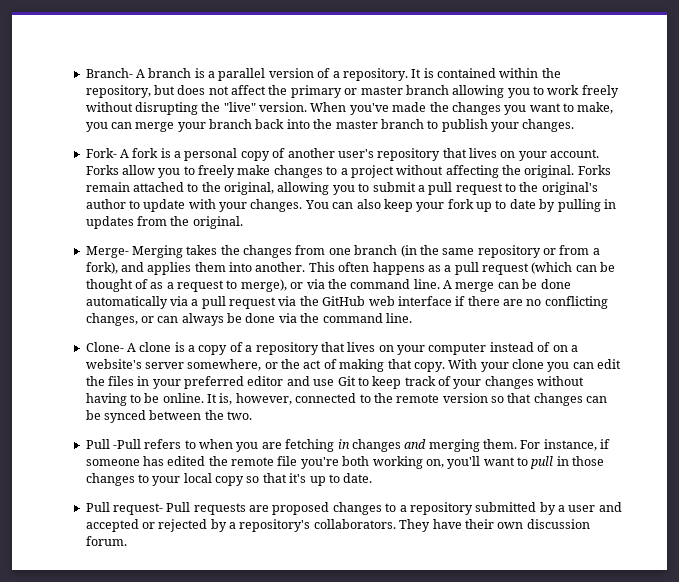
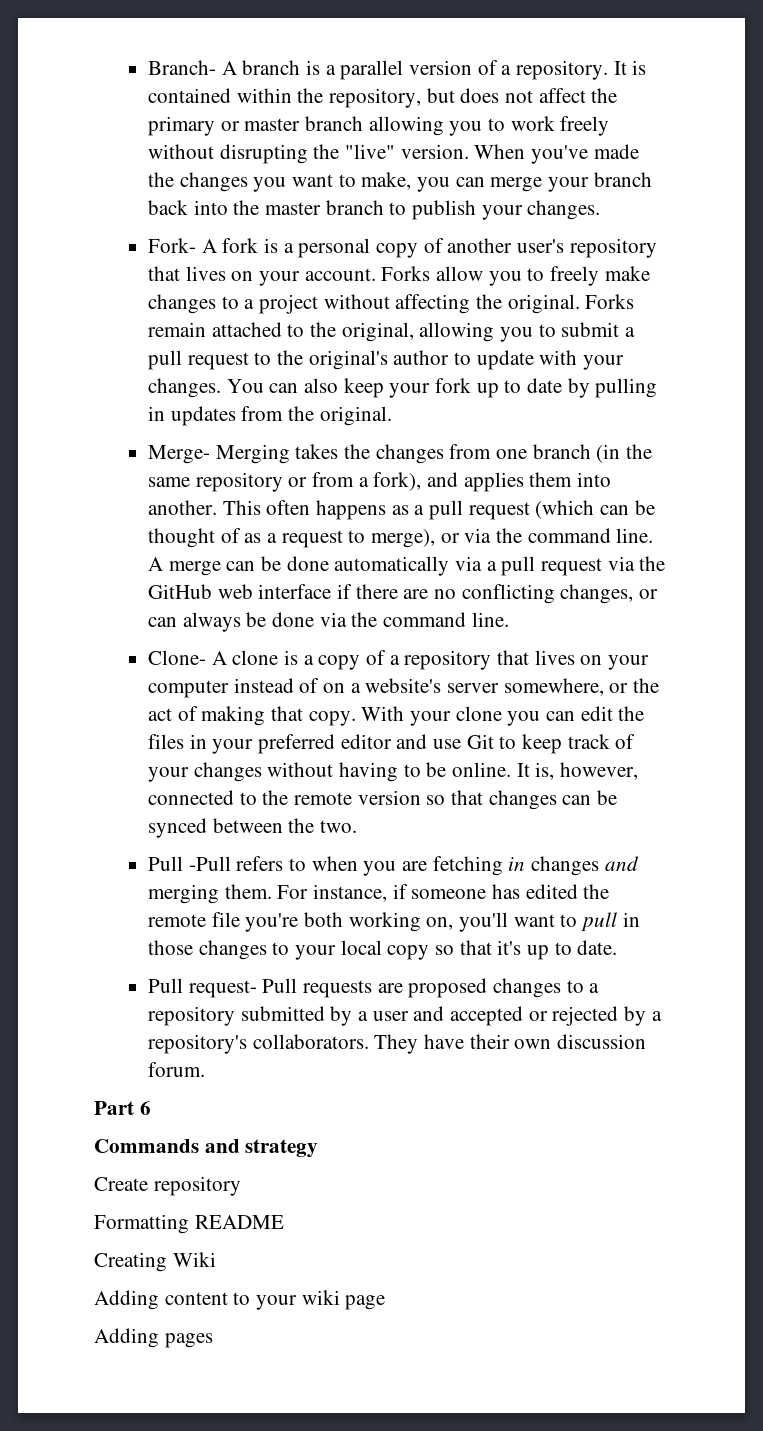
(127, 541) none -> [94,1101,151,1115] [94,1139,319,1158] [94,1176,241,1196] [94,1214,284,1234] [94,1252,216,1272] [94,1290,386,1310] [94,1328,213,1348] // Part 6 // Commands and strategy // Create repository // Formatting README // Creating Wiki // Adding content to your wiki page // Adding pages

